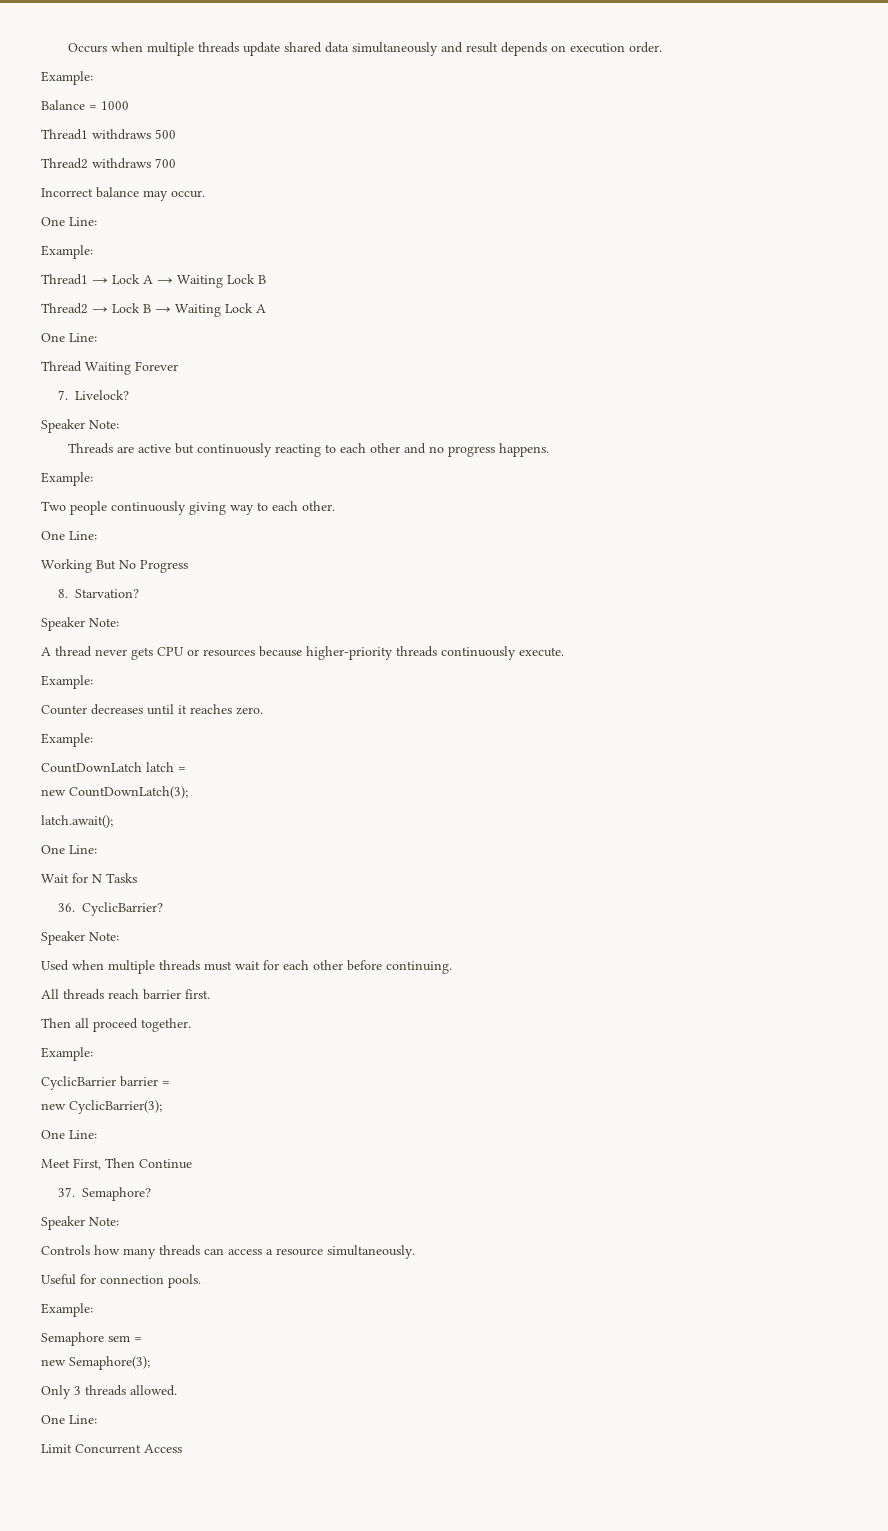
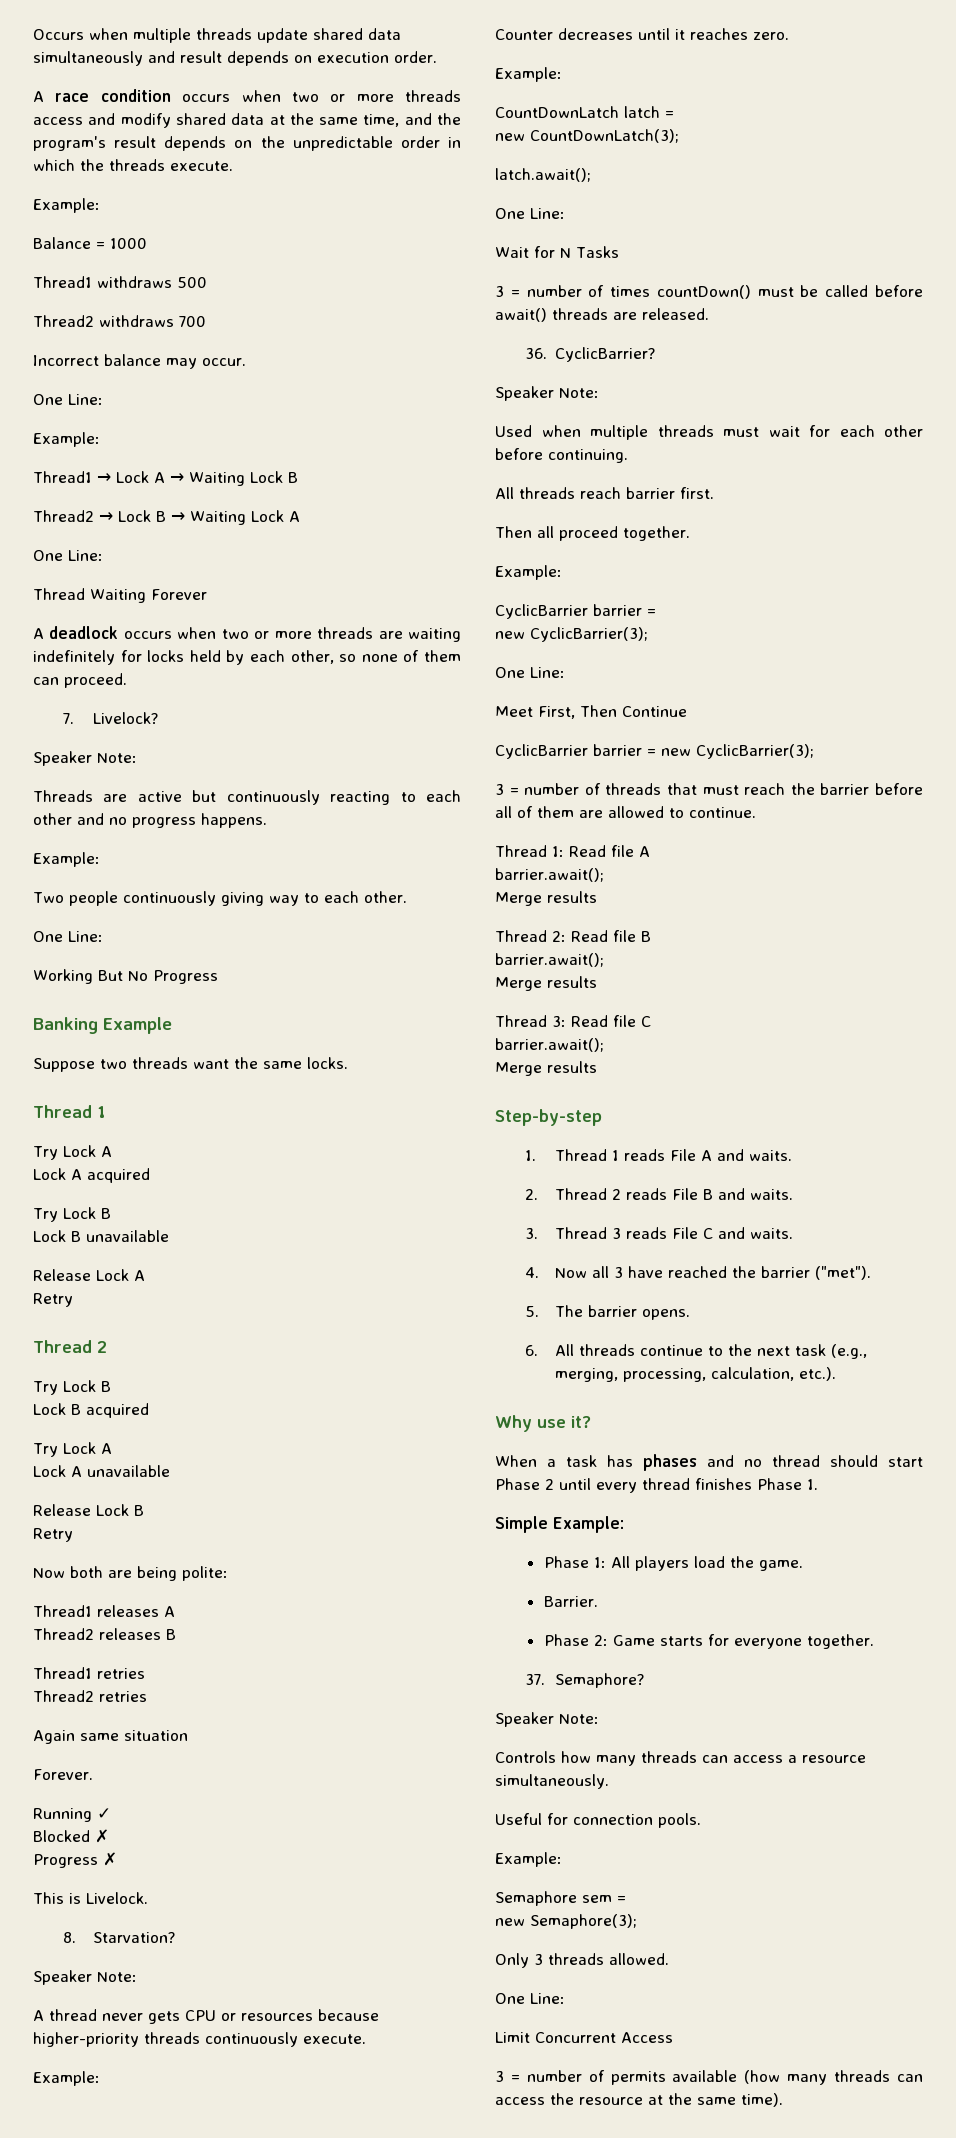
(663, 47) none -> [33,89,461,102] [33,113,462,128] [33,136,462,151] [33,159,233,171] // A race condition occurs when two or more threads access and modify shared data at the same time, and the program's result depends on the unpredictable order in which the threads execute.
(178, 366) none -> [33,626,462,642] [33,650,462,665] [33,673,127,688] // A deadlock occurs when two or more threads are waiting indefinitely for locks held by each other, so none of them can proceed.
(188, 566) none -> [33,1017,172,1034] [33,1057,348,1072] [33,1105,106,1118] [33,1145,112,1160] [33,1168,150,1183] [33,1207,111,1222] [33,1230,169,1242] [33,1269,145,1281] [33,1293,73,1307] [33,1340,107,1353] [33,1380,111,1395] [33,1403,149,1418] [33,1442,112,1457] [33,1465,170,1477] [33,1504,144,1516] [33,1528,73,1542] [33,1566,228,1581] [33,1605,175,1617] [33,1628,176,1640] [33,1667,145,1679] [33,1690,147,1702] [33,1730,188,1744] [33,1769,93,1780] [33,1808,111,1822] [33,1829,109,1843] [33,1852,117,1868] [33,1892,148,1904] // Banking Example // Suppose two threads want the same locks. // Thread 1 // Try Lock A // Lock A acquired // Try Lock B // Lock B unavailable // Release Lock A // Retry // Thread 2 // Try Lock B // Lock B acquired // Try Lock A // Lock A unavailable // Release Lock B // Retry // Now both are being polite: // Thread1 releases A // Thread2 releases B // Thread1 retries // Thread2 retries // Again same situation // Forever. // Running ✓ // Blocked ✗ // Progress ✗ // This is Livelock.
(137, 878) none -> [495,285,923,299] [495,308,709,322] // 3 = number of times countDown() must be called before await() threads are released.
(192, 1164) none -> [495,744,814,759] [495,783,923,795] [495,806,756,818] [495,845,650,857] [495,868,604,882] [495,891,597,906] [495,930,651,942] [495,953,604,967] [495,976,597,991] [495,1015,651,1027] [495,1038,604,1052] [495,1061,597,1076] [495,1109,602,1126] [524,1149,792,1161] [524,1188,793,1200] [524,1227,793,1239] [524,1266,871,1280] [524,1305,690,1320] [524,1344,867,1359] [554,1367,836,1382] [495,1415,591,1432] [495,1454,923,1471] [495,1478,818,1493] [495,1516,624,1533] [543,1556,803,1571] [543,1596,598,1607] [543,1634,874,1649] // CyclicBarrier barrier = new CyclicBarrier(3); // 3 = number of threads that must reach the barrier before all of them are allowed to continue. // Thread 1: Read file A // barrier.await(); // Merge results // Thread 2: Read file B // barrier.await(); // Merge results // Thread 3: Read file C // barrier.await(); // Merge results // Step-by-step // 1. Thread 1 reads File A and waits. // 2. Thread 2 reads File B and waits. // 3. Thread 3 reads File C and waits. // 4. Now all 3 have reached the barrier ("met"). // 5. The barrier opens. // 6. All threads continue to the next task (e.g., merging, processing, calculation, etc.). // Why use it? // When a task has phases and no thread should start Phase 2 until every thread finishes Phase 1. // Simple Example: // Phase 1: All players load the game. // Barrier. // Phase 2: Game starts for everyone together.
(182, 1448) none -> [495,2070,923,2085] [495,2093,783,2107] // 3 = number of permits available (how many threads can access the resource at the same time).

